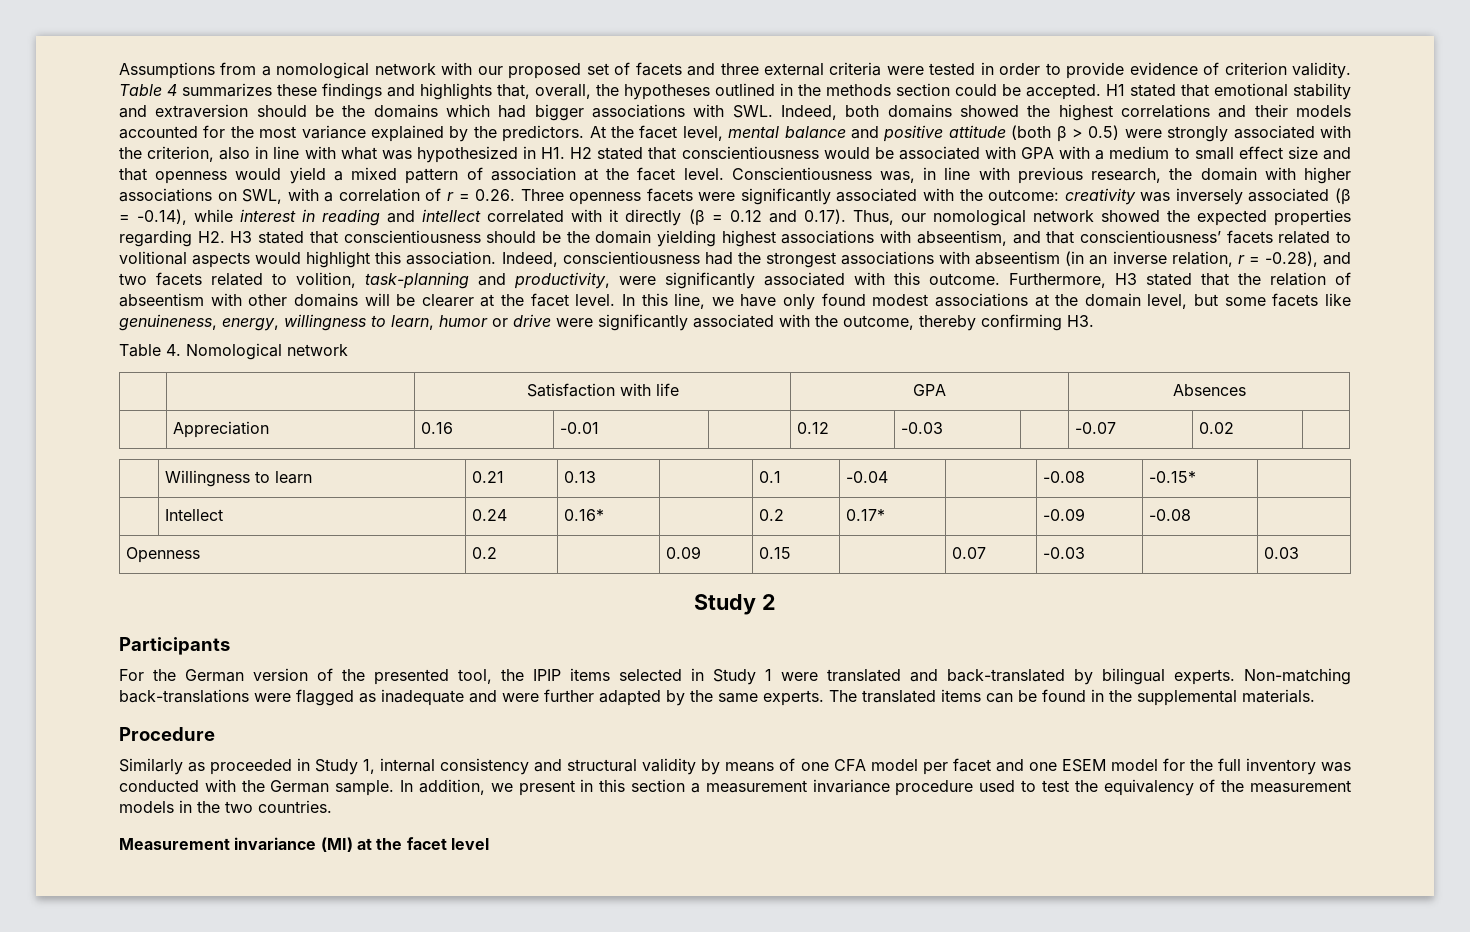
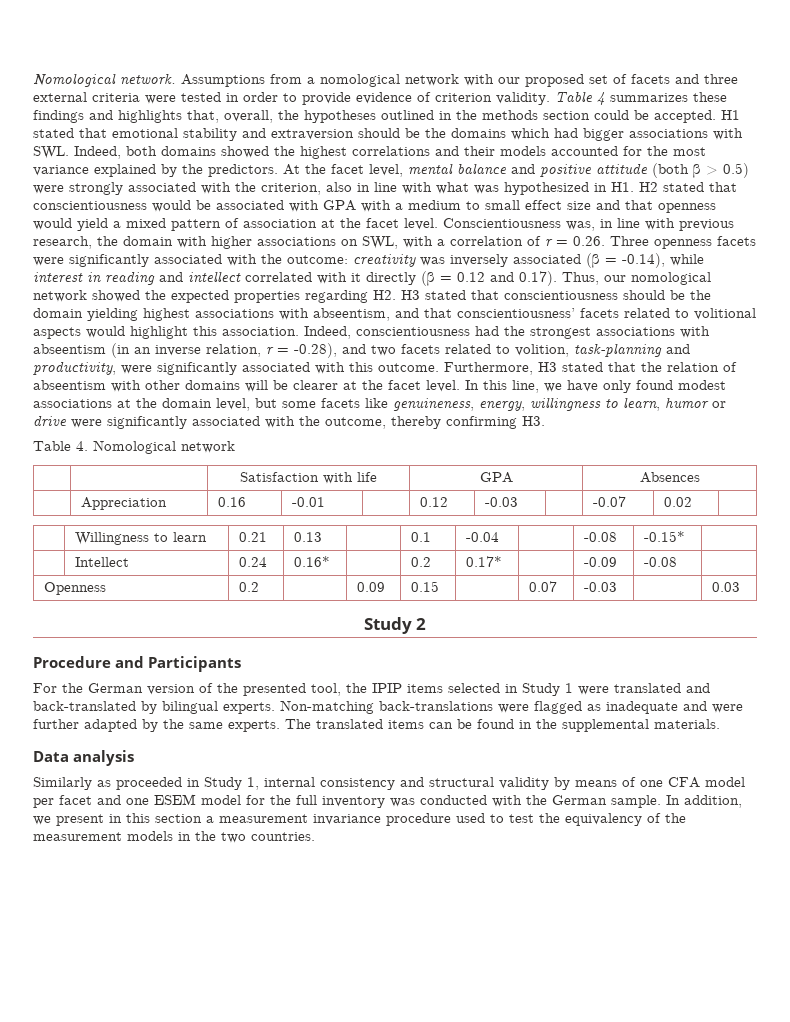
(119, 70) none -> [33,73,176,87] Nomological network.
(776, 602) none -> [33,656,145,668] Procedure and
[119,727,215,741] Procedure -> [33,750,135,766] Data analysis
[119,837,489,852] // Measurement invariance (MI) at the facet level -> (315, 836) none

